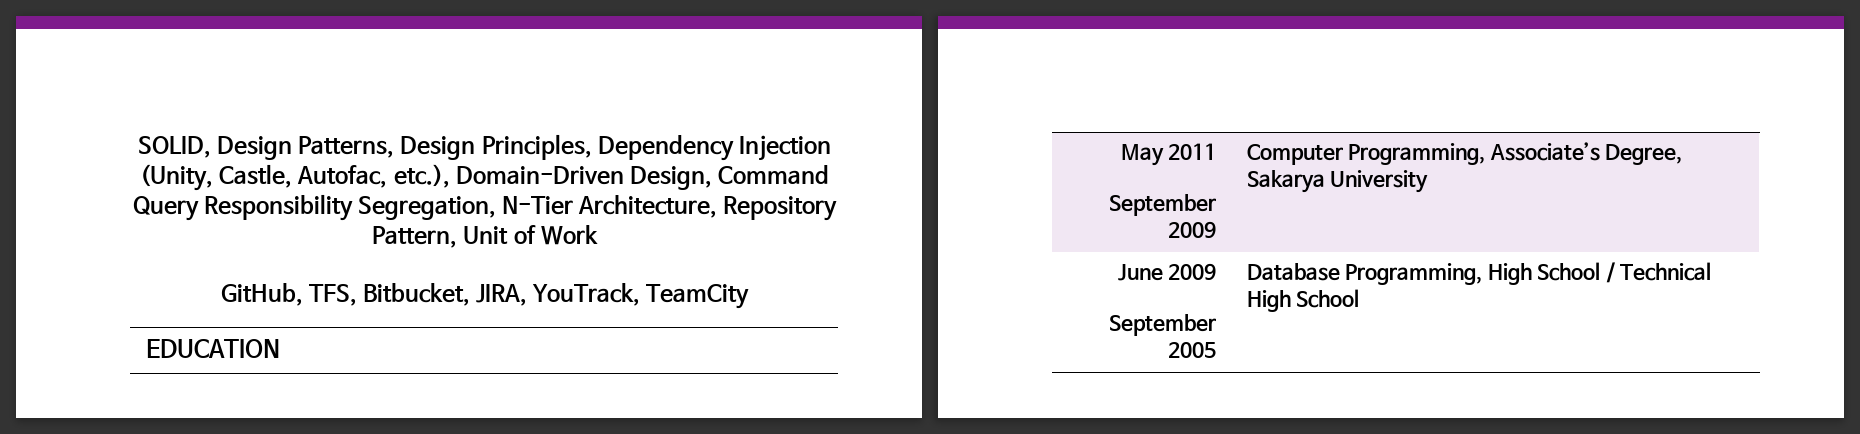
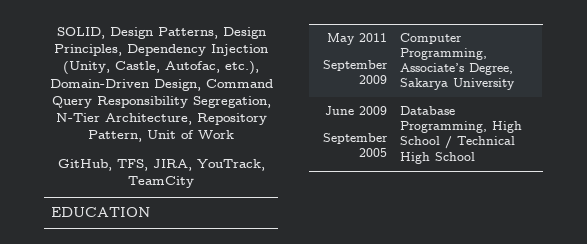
[363,283,471,306] Bitbucket, -> (148, 165) none

